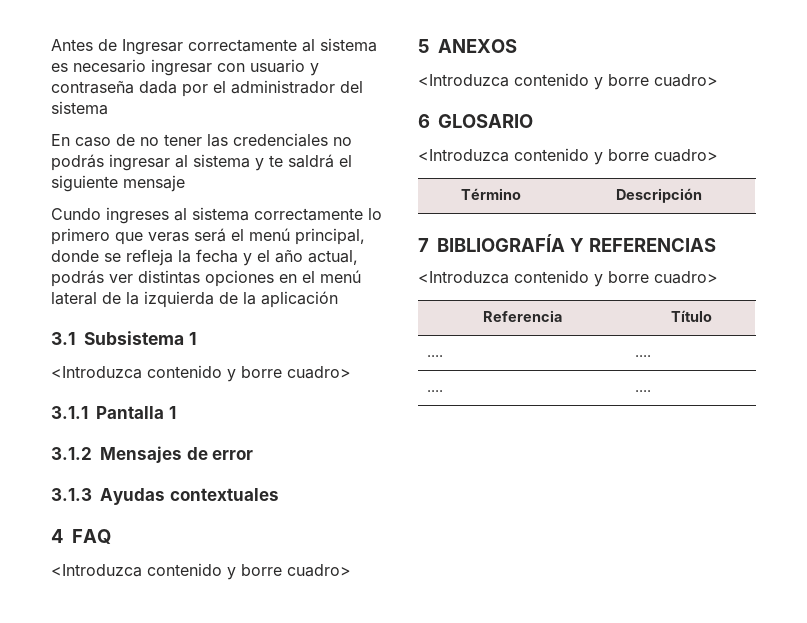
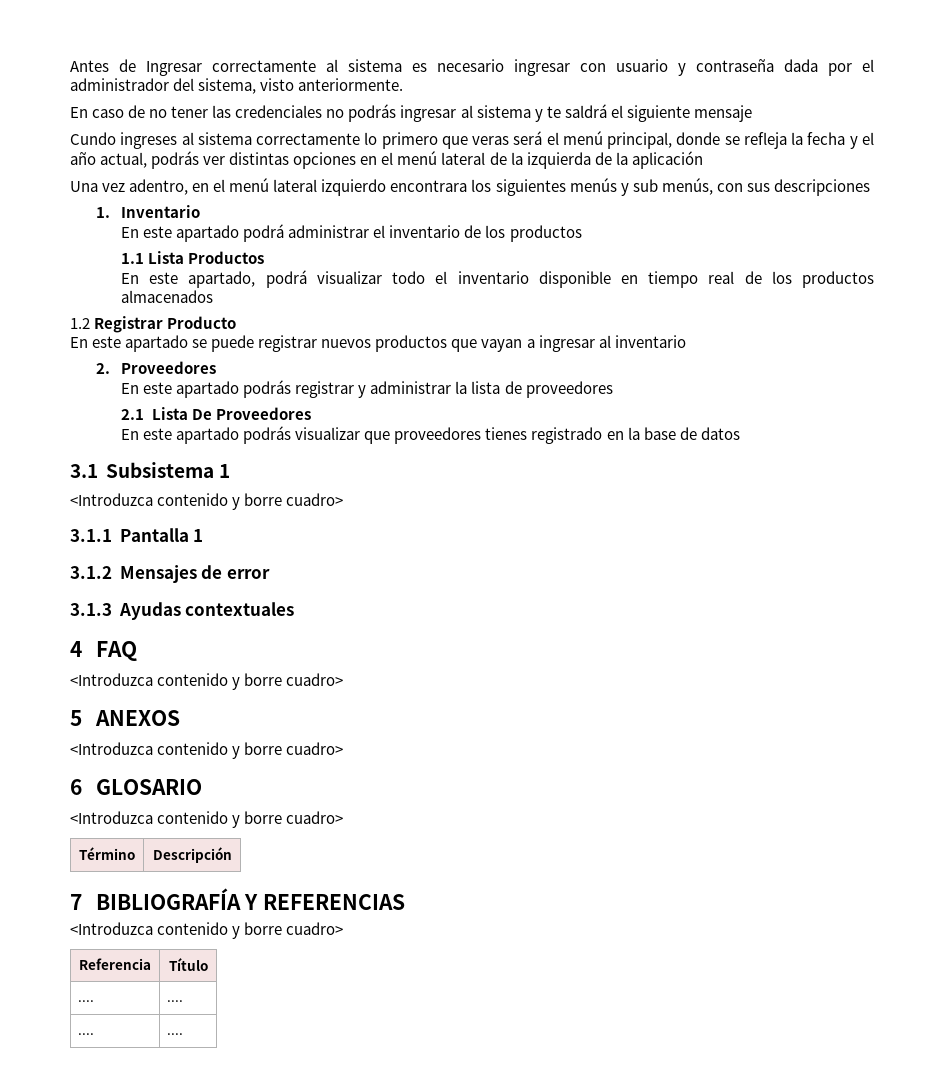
[51,101,108,115] sistema -> [198,78,404,94] sistema, visto anteriormente.
(338, 299) none -> [70,178,870,196] [95,205,201,218] [121,224,582,242] [121,251,265,264] [121,270,875,288] [121,290,214,303] [70,316,237,333] [70,335,686,352] [95,361,217,374] [121,380,613,398] [121,407,311,420] [121,426,740,444] // Una vez adentro, en el menú lateral izquierdo encontrara los siguientes menús y sub menús, con sus descripciones // 1. Inventario // En este apartado podrá administrar el inventario de los productos // 1.1 Lista Productos // En este apartado, podrá visualizar todo el inventario disponible en tiempo real de los productos almacenados // 1.2 Registrar Producto // En este apartado se puede registrar nuevos productos que vayan a ingresar al inventario // 2. Proveedores // En este apartado podrás registrar y administrar la lista de proveedores // 2.1 Lista De Proveedores // En este apartado podrás visualizar que proveedores tienes registrado en la base de datos

